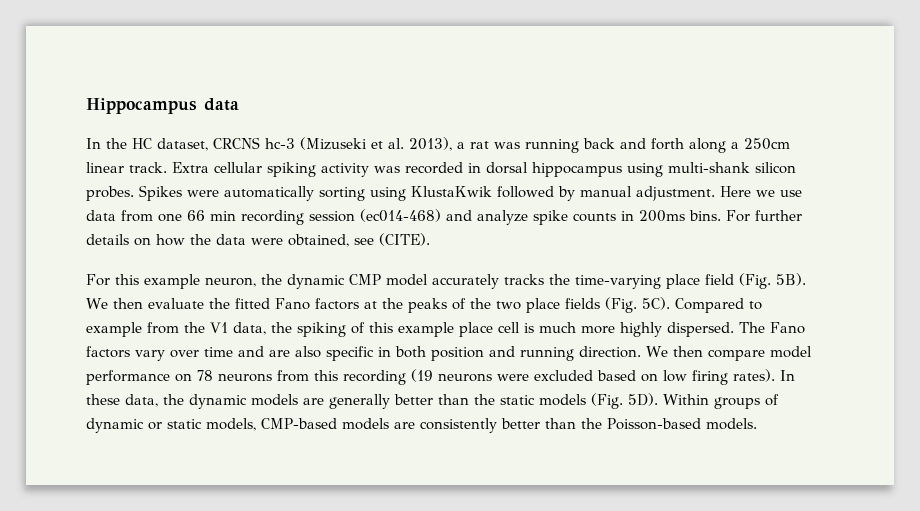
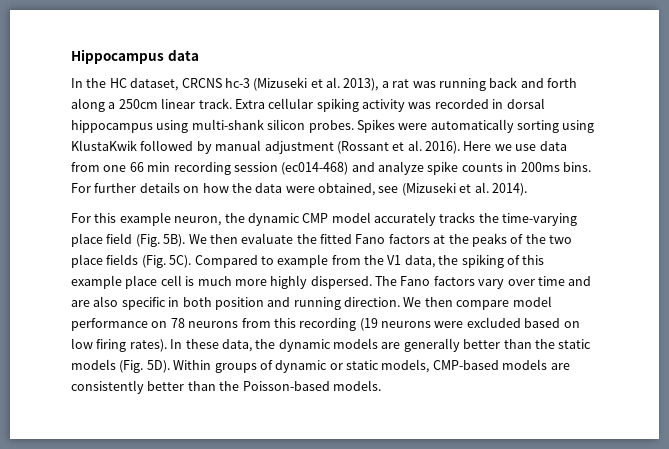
[636,186,715,201] adjustment. -> [264,140,460,154] adjustment (Rossant et al. 2016).
[379,233,430,246] (CITE). -> [401,182,527,196] (Mizuseki et al. 2014).

